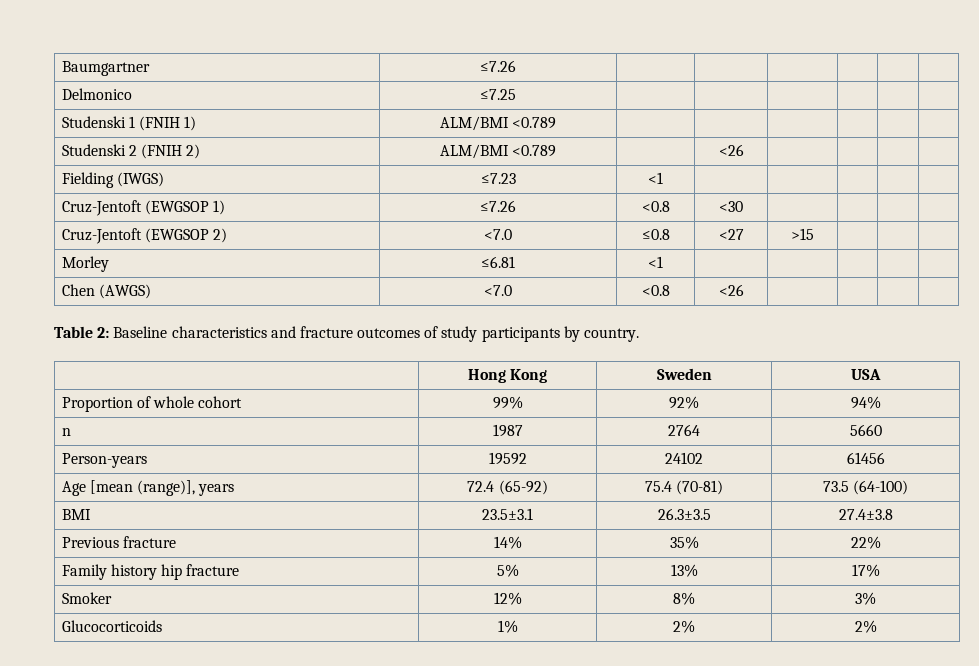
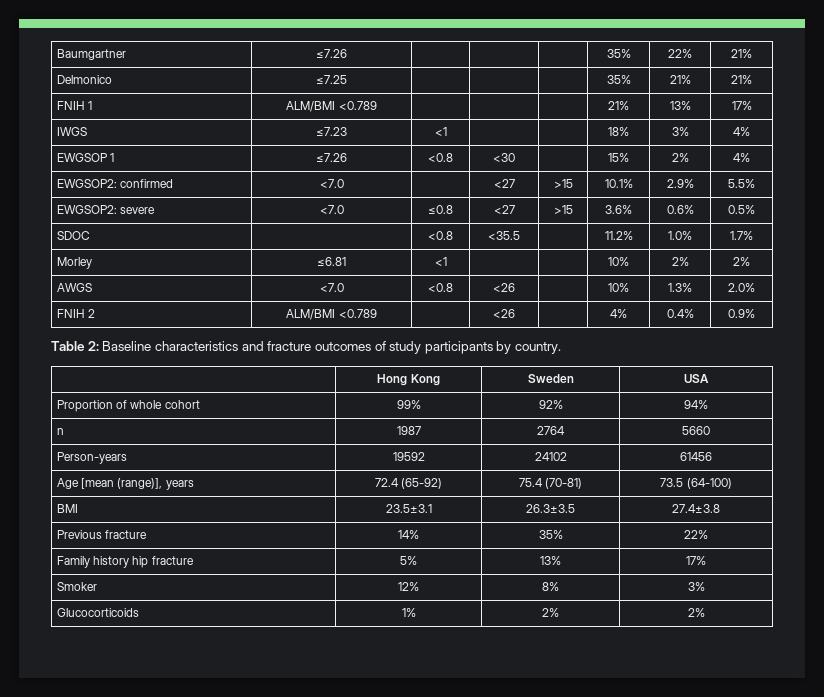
(516, 66) | | -> [606,49,631,58] [668,49,692,58] [731,49,752,58] 35% | 22% | 21%
[61,116,197,131] | | // Studenski 1 (FNIH 1) -> [606,75,631,84] [669,75,691,84] [731,75,752,84] [56,101,93,110] 35% | 21% | 21% // FNIH 1
[61,144,201,159] [439,144,557,159] [718,144,744,156] [61,172,164,188] [480,173,516,184] [648,172,663,184] [61,200,225,216] [480,200,516,212] [641,201,670,212] [719,201,743,212] [61,228,227,244] [484,229,512,240] [641,229,670,240] [718,229,744,240] [791,228,814,240] | | // Studenski 2 (FNIH 2) | ALM/BMI <0.789 | | <26 | | | | // Fielding (IWGS) | ≤7.23 | <1 | | | | | // Cruz-Jentoft (EWGSOP 1) | ≤7.26 | <0.8 | <30 | | | | // Cruz-Jentoft (EWGSOP 2) | <7.0 | ≤0.8 | <27 | >15 | | | -> [608,101,629,110] [669,101,691,110] [731,101,752,110] [56,127,87,136] [316,127,347,136] [434,127,447,136] [608,127,629,136] [671,127,689,136] [733,127,750,136] [56,153,115,162] [316,153,347,162] [428,153,453,162] [493,153,515,162] [608,153,629,162] [671,153,689,162] [733,153,750,162] [56,179,174,188] [319,179,344,188] [493,179,515,188] [553,179,573,188] [604,179,633,188] [666,179,694,188] [728,179,755,188] [56,205,156,214] [319,205,344,214] [428,205,453,214] [493,205,515,214] [553,205,573,214] [605,205,632,214] [666,205,694,214] [728,205,755,214] [56,231,90,240] [428,231,453,240] [488,231,520,240] [604,231,633,240] [668,231,692,240] [730,231,753,240] 21% | 13% | 17% // IWGS | ≤7.23 | <1 | | | 18% | 3% | 4% // EWGSOP 1 | ≤7.26 | <0.8 | <30 | | 15% | 2% | 4% // EWGSOP2: confirmed | <7.0 | | <27 | >15 | 10.1% | 2.9% | 5.5% // EWGSOP2: severe | <7.0 | ≤0.8 | <27 | >15 | 3.6% | 0.6% | 0.5% // SDOC | | <0.8 | <35.5 | | 11.2% | 1.0% | 1.7%
[61,284,151,299] | | // Chen (AWGS) -> [608,257,629,266] [671,257,689,266] [733,257,750,266] [56,283,92,292] 10% | 2% | 2% // AWGS
(744, 290) | | -> [608,283,629,292] [668,283,692,292] [728,283,755,292] [56,309,96,318] [286,309,377,320] [493,309,515,318] [610,309,627,318] [666,309,694,318] [728,309,755,318] 10% | 1.3% | 2.0% // FNIH 2 | ALM/BMI <0.789 | | <26 | | 4% | 0.4% | 0.9%

